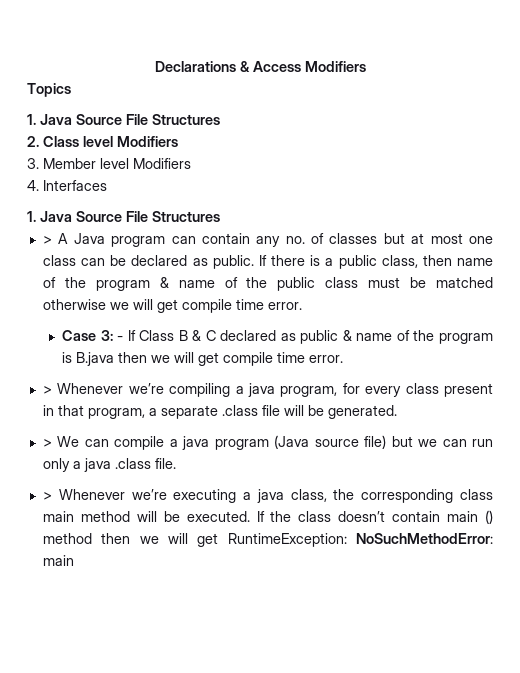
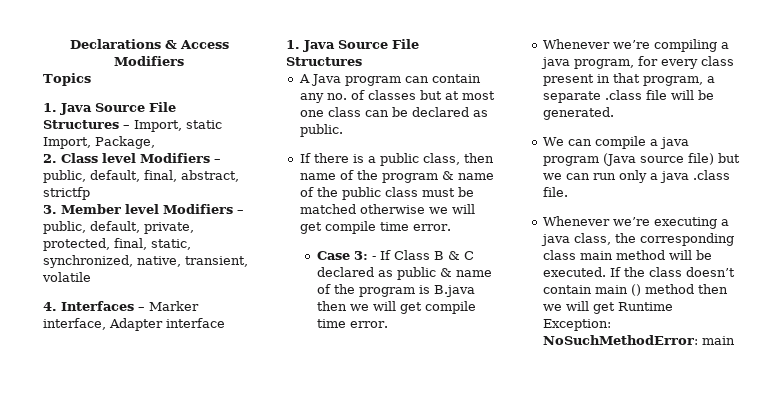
(220, 119) none -> [123,120,222,132] [43,136,155,149] – Import, static Import, Package,
[27,158,191,169] [27,180,107,191] [27,211,220,222] [42,236,52,244] // 3. Member level Modifiers // 4. Interfaces // 1. Java Source File Structures // > -> [214,159,221,163] [43,170,239,183] [43,187,90,200] [43,204,244,214] [43,221,194,234] [43,238,191,251] [43,255,248,268] [42,272,91,282] [43,301,199,311] [43,318,225,331] [286,39,419,52] [286,57,362,66] – public, default, final, abstract, strictfp // 3. Member level Modifiers – public, default, private, protected, final, static, synchronized, native, transient, volatile // 4. Interfaces – Marker interface, Adapter interface // 1. Java Source File Structures //
(254, 262) none -> (343, 130) //
[42,386,52,394] > -> (388, 324) none
[42,439,52,447] > -> (614, 113) none
[42,492,52,500] > -> (568, 192) none
[227,533,347,547] RuntimeException: -> [617,302,673,311] [542,319,611,331] Runtime Exception:

